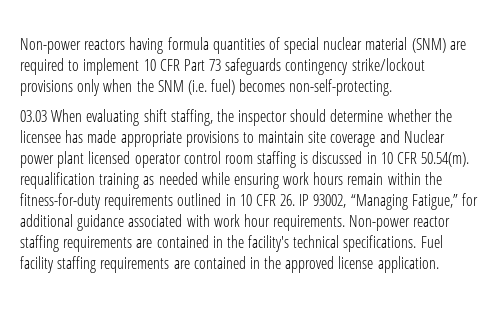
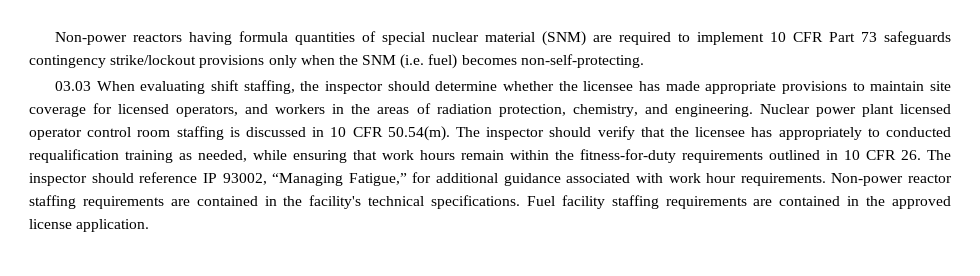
[379,130,400,143] and -> [93,103,753,117] for licensed operators, and workers in the areas of radiation protection, chemistry, and engineering.
(470, 159) none -> [455,126,952,140] The inspector should verify that the licensee has appropriately to conducted
[158,172,198,185] needed -> [198,150,247,162] needed,
(279, 181) none -> [353,150,377,160] that
(296, 200) none -> [927,150,951,160] [29,172,198,186] The inspector should reference

